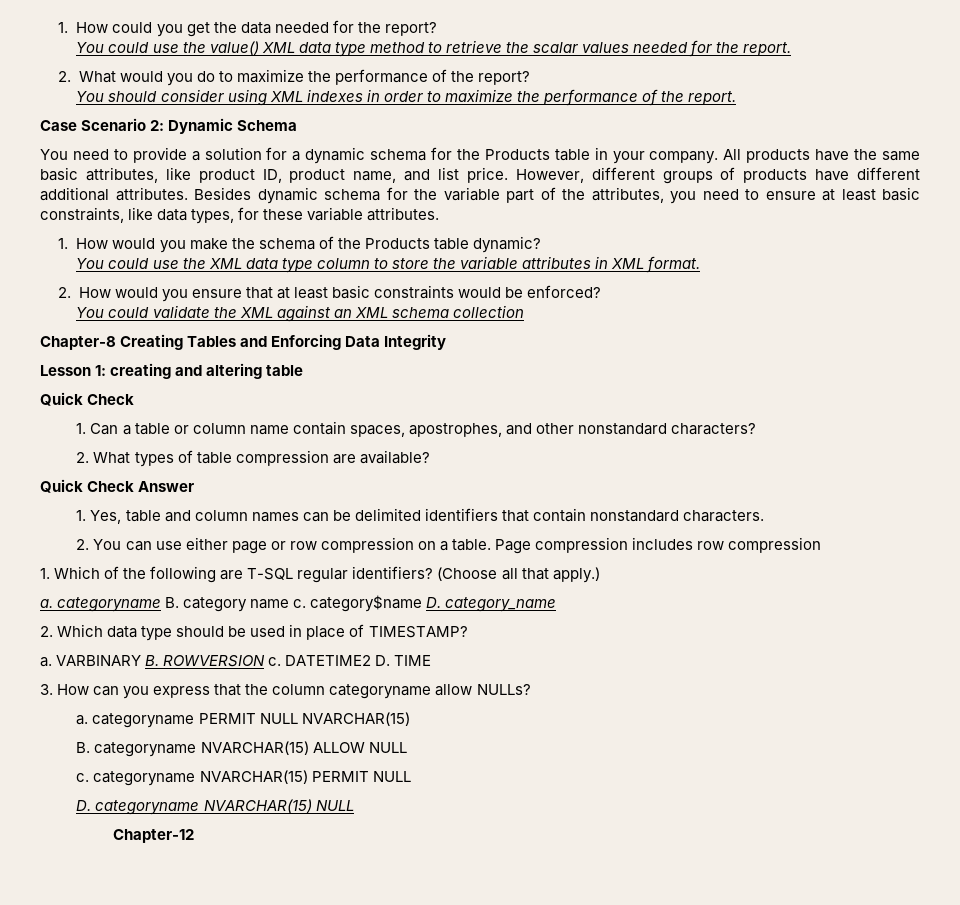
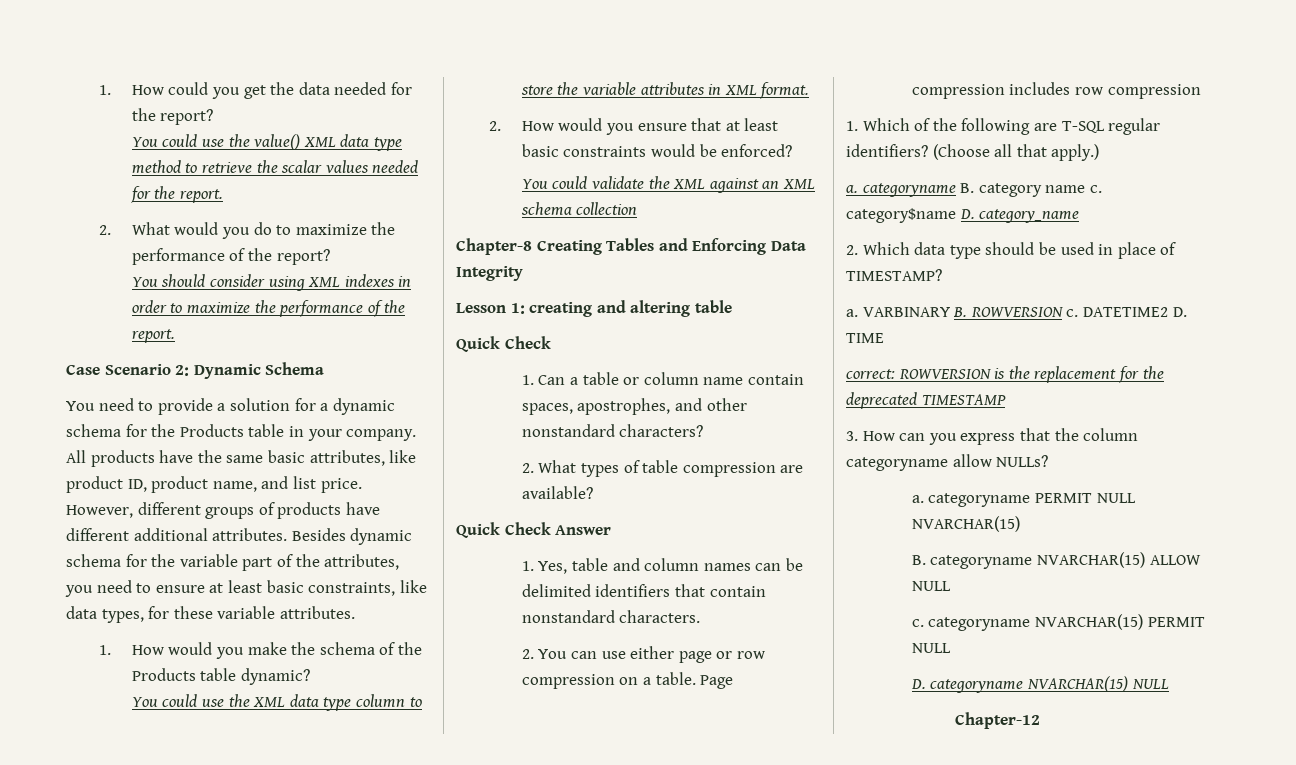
(432, 660) none -> [846,366,1164,383] [846,392,1006,409] // correct: ROWVERSION is the replacement for the deprecated TIMESTAMP

